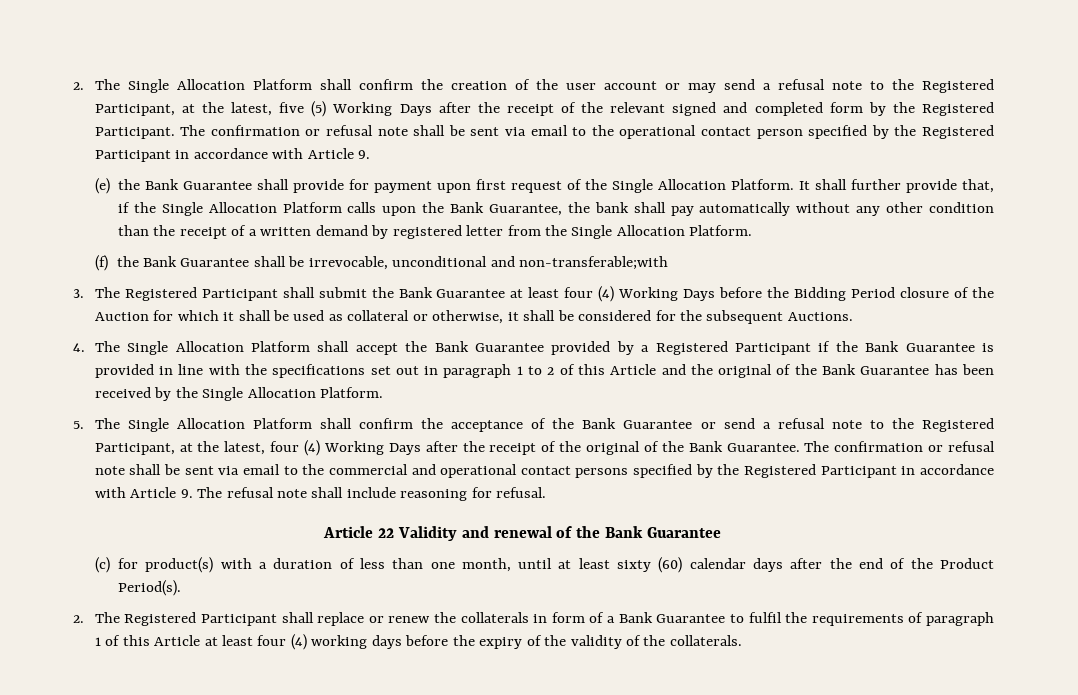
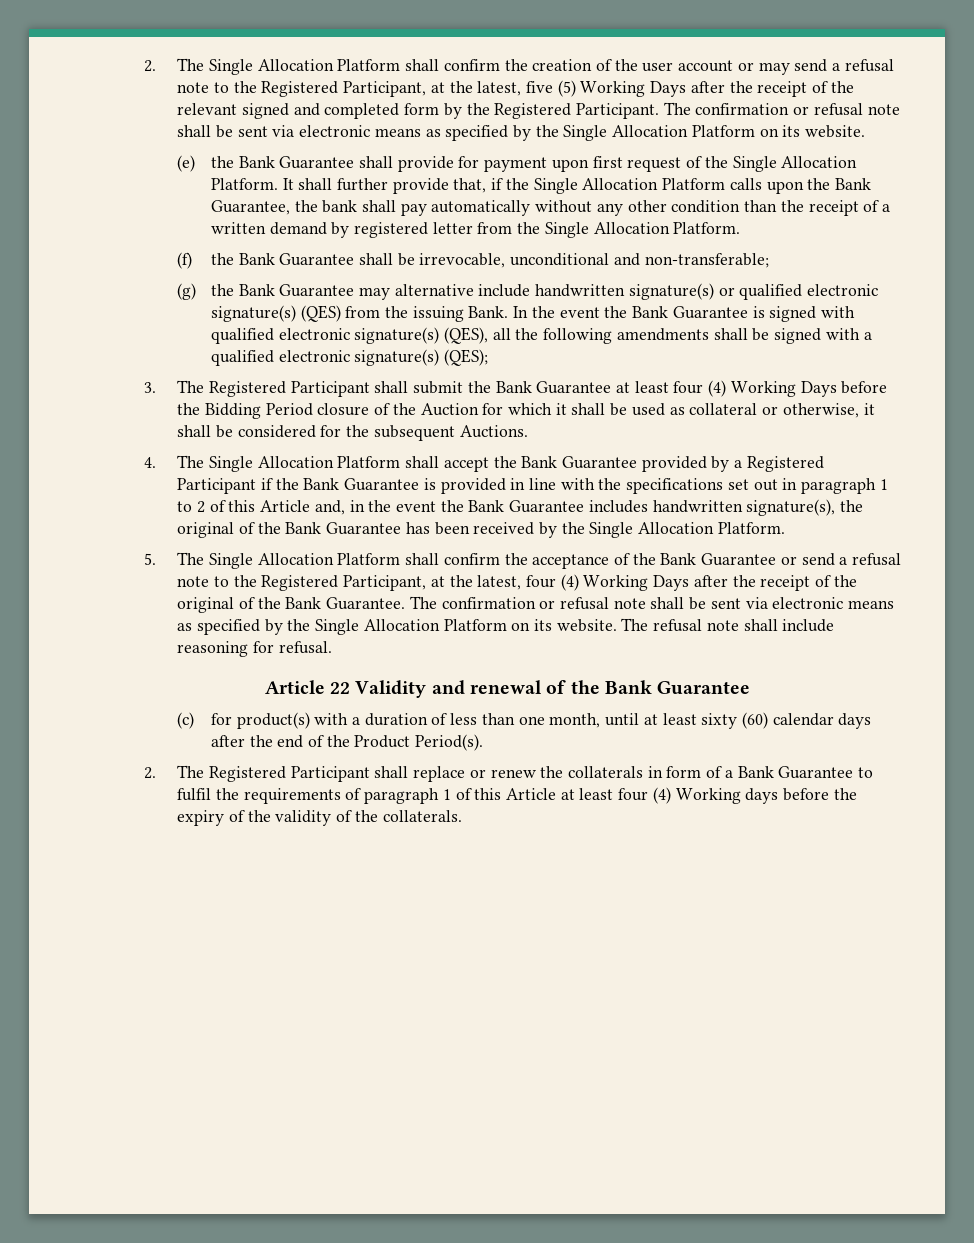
[530,125,994,139] [94,148,370,162] email to the operational contact person specified by the Registered Participant in accordance with Article 9. -> [299,125,866,141] electronic means as specified by the Single Allocation Platform on its website.
[519,256,669,270] non-transferable;with -> [644,253,769,268] [177,283,879,300] [210,305,855,322] [210,327,872,344] [210,349,489,366] non-transferable; // (g) the Bank Guarantee may alternative include handwritten signature(s) or qualified electronic signature(s) (QES) from the issuing Bank. In the event the Bank Guarantee is signed with qualified electronic signature(s) (QES), all the following amendments shall be signed with a qualified electronic signature(s) (QES);
[661,364,686,375] and -> [314,499,836,516] and, in the event the Bank Guarantee includes handwritten signature(s),
[242,464,995,478] [94,487,193,498] email to the commercial and operational contact persons specified by the Registered Participant in accordance with Article 9. -> [772,597,895,609] [177,619,617,635] electronic means as specified by the Single Allocation Platform on its website.
[311,635,368,649] working -> [675,788,741,804] Working

